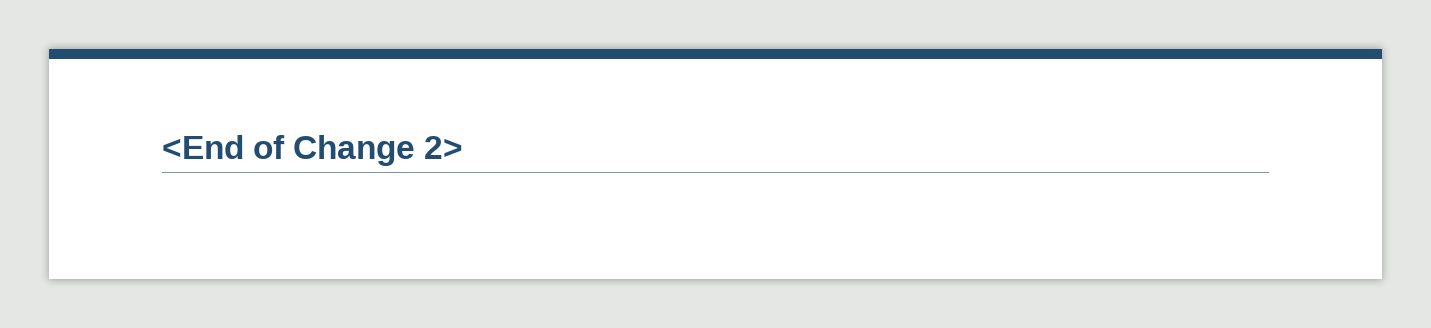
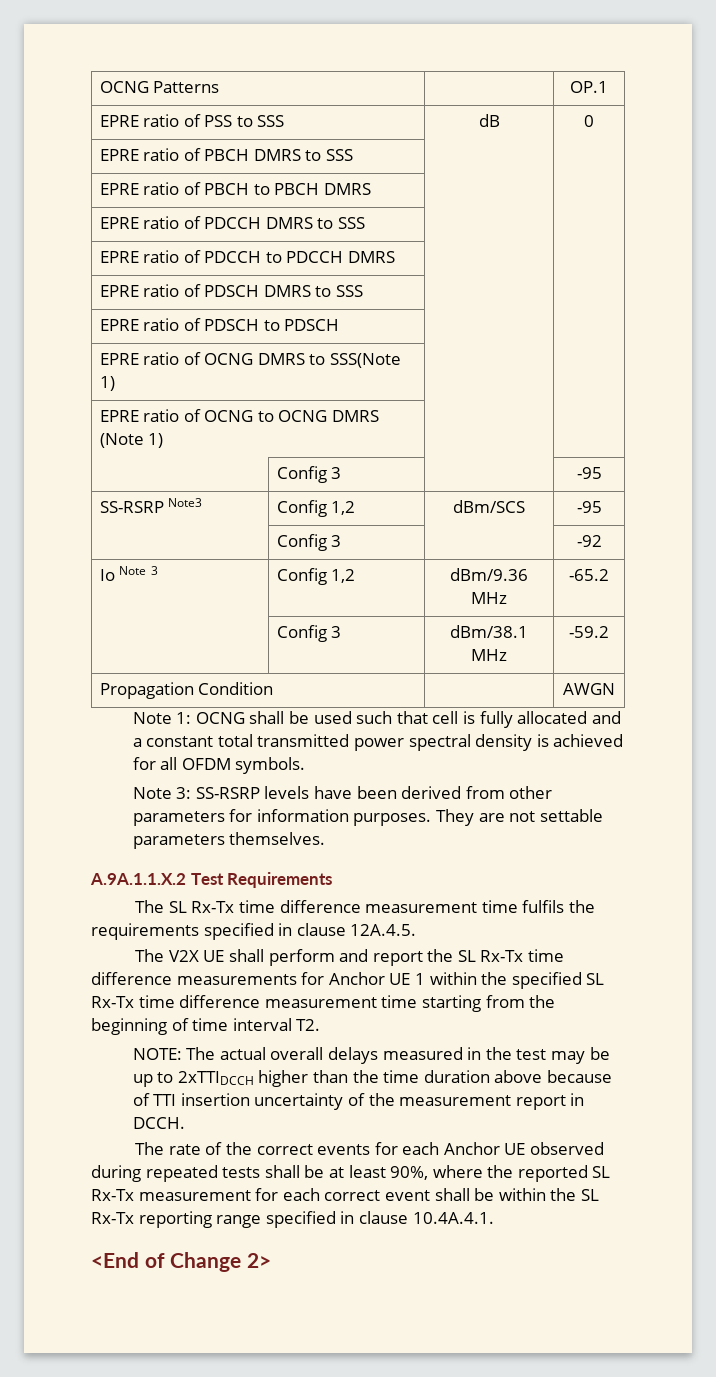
(162, 147) none -> [99,81,220,93] [570,81,609,93] [99,114,285,127] [478,114,500,127] [584,115,594,127] [99,148,354,161] [99,182,372,195] [99,216,366,229] [99,250,396,263] [99,284,364,297] [99,318,340,331] [99,352,402,368] [99,376,115,391] [99,409,380,422] [99,433,164,448] [276,466,342,483] [576,467,602,479] [99,498,203,513] [276,500,356,517] [453,500,525,513] [576,501,602,513] [276,534,342,551] [576,535,602,547] [99,566,158,581] [276,568,356,585] [450,568,528,581] [471,592,507,604] [569,569,609,581] [276,625,342,642] [450,625,528,638] [471,649,507,661] [569,626,609,638] [99,682,274,699] [563,683,615,695] [132,711,621,728] [132,734,624,751] [132,757,306,774] [132,786,553,799] [132,809,603,826] [132,832,326,849] [90,872,333,888] [135,900,595,913] [91,923,417,940] [135,949,565,966] [91,972,605,989] [91,995,556,1012] [91,1018,321,1035] [132,1047,610,1064] [132,1070,612,1087] [132,1093,585,1110] [132,1117,185,1129] [135,1142,605,1155] [91,1165,611,1182] [91,1188,599,1201] [91,1211,494,1228] OCNG Patterns | | OP.1 // EPRE ratio of PSS to SSS | dB | 0 // EPRE ratio of PBCH DMRS to SSS | | // EPRE ratio of PBCH to PBCH DMRS | | // EPRE ratio of PDCCH DMRS to SSS | | // EPRE ratio of PDCCH to PDCCH DMRS | | // EPRE ratio of PDSCH DMRS to SSS | | // EPRE ratio of PDSCH to PDSCH | | // EPRE ratio of OCNG DMRS to SSS(Note 1) | | // EPRE ratio of OCNG to OCNG DMRS (Note 1) | | // | Config 3 | | -95 // SS-RSRP Note3 | Config 1,2 | dBm/SCS | -95 // | Config 3 | | -92 // Io Note 3 | Config 1,2 | dBm/9.36 MHz | -65.2 // | Config 3 | dBm/38.1 MHz | -59.2 // Propagation Condition | | AWGN // Note 1: OCNG shall be used such that cell is fully allocated and a constant total transmitted power spectral density is achieved for all OFDM symbols. // Note 3: SS-RSRP levels have been derived from other parameters for information purposes. They are not settable parameters themselves. // A.9A.1.1.X.2 Test Requirements // The SL Rx-Tx time difference measurement time fulfils the requirements specified in clause 12A.4.5. // The V2X UE shall perform and report the SL Rx-Tx time difference measurements for Anchor UE 1 within the specified SL Rx-Tx time difference measurement time starting from the beginning of time interval T2. // NOTE: The actual overall delays measured in the test may be up to 2xTTIDCCH higher than the time duration above because of TTI insertion uncertainty of the measurement report in DCCH. // The rate of the correct events for each Anchor UE observed during repeated tests shall be at least 90%, where the reported SL Rx-Tx measurement for each correct event shall be within the SL Rx-Tx reporting range specified in clause 10.4A.4.1. //

